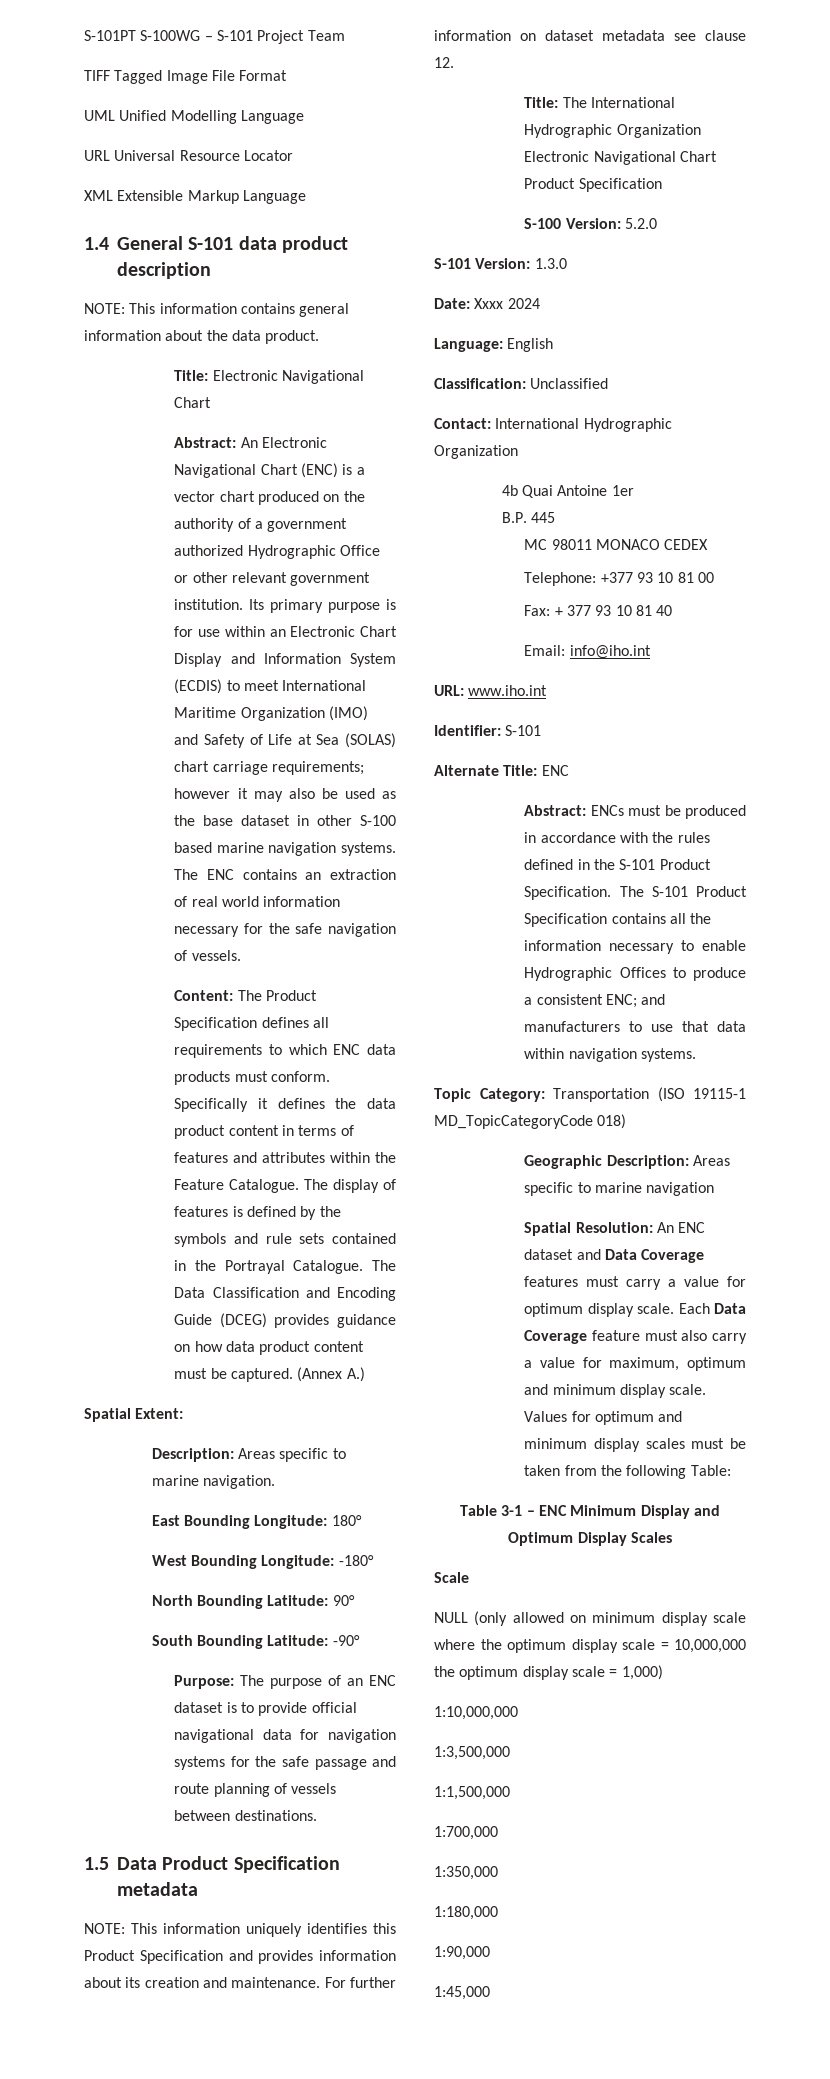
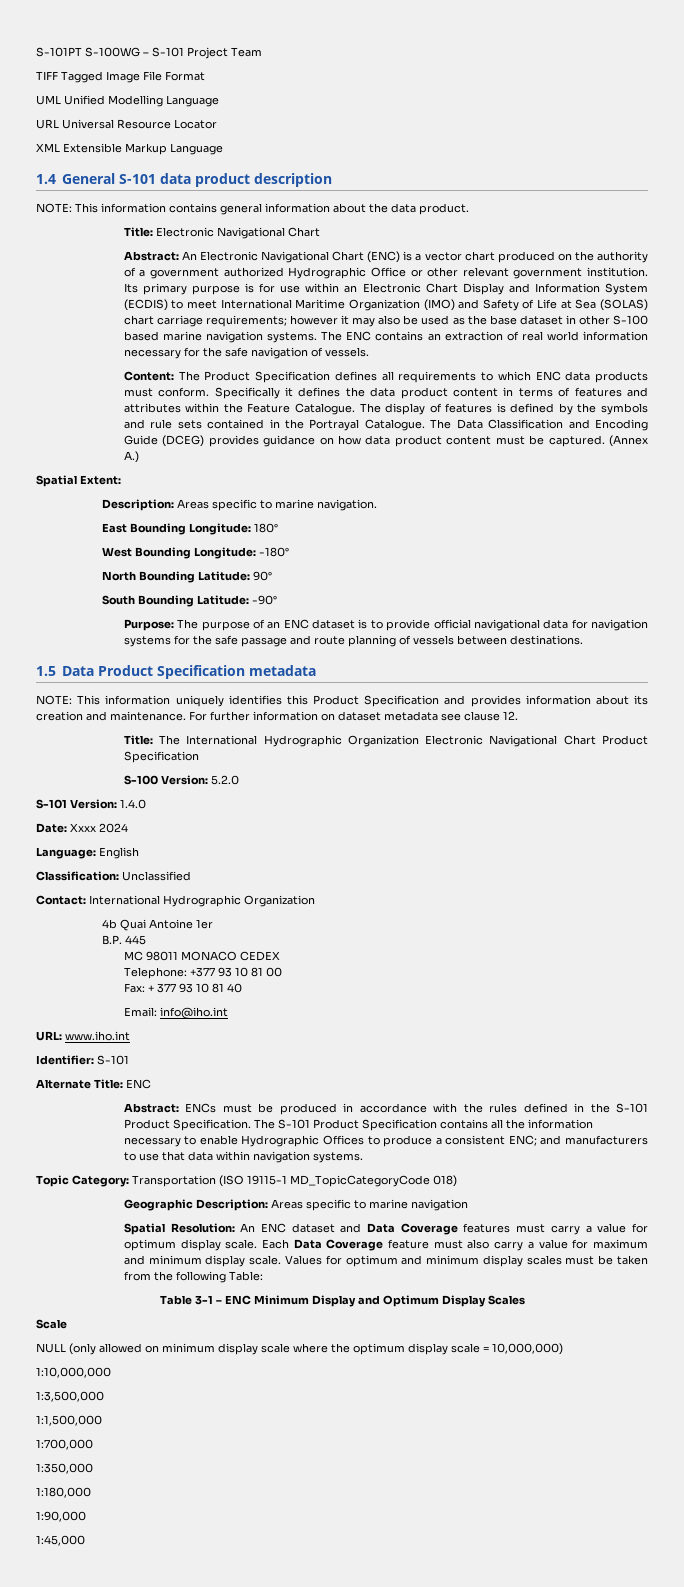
[534,258,567,269] 1.3.0 -> [120,799,146,809] 1.4.0
[609,1357,746,1371] maximum, optimum -> [593,1239,648,1249] maximum
[674,1639,746,1653] [434,1665,663,1680] 10,000,000 the optimum display scale = 1,000) -> [492,1343,563,1355] 10,000,000)

